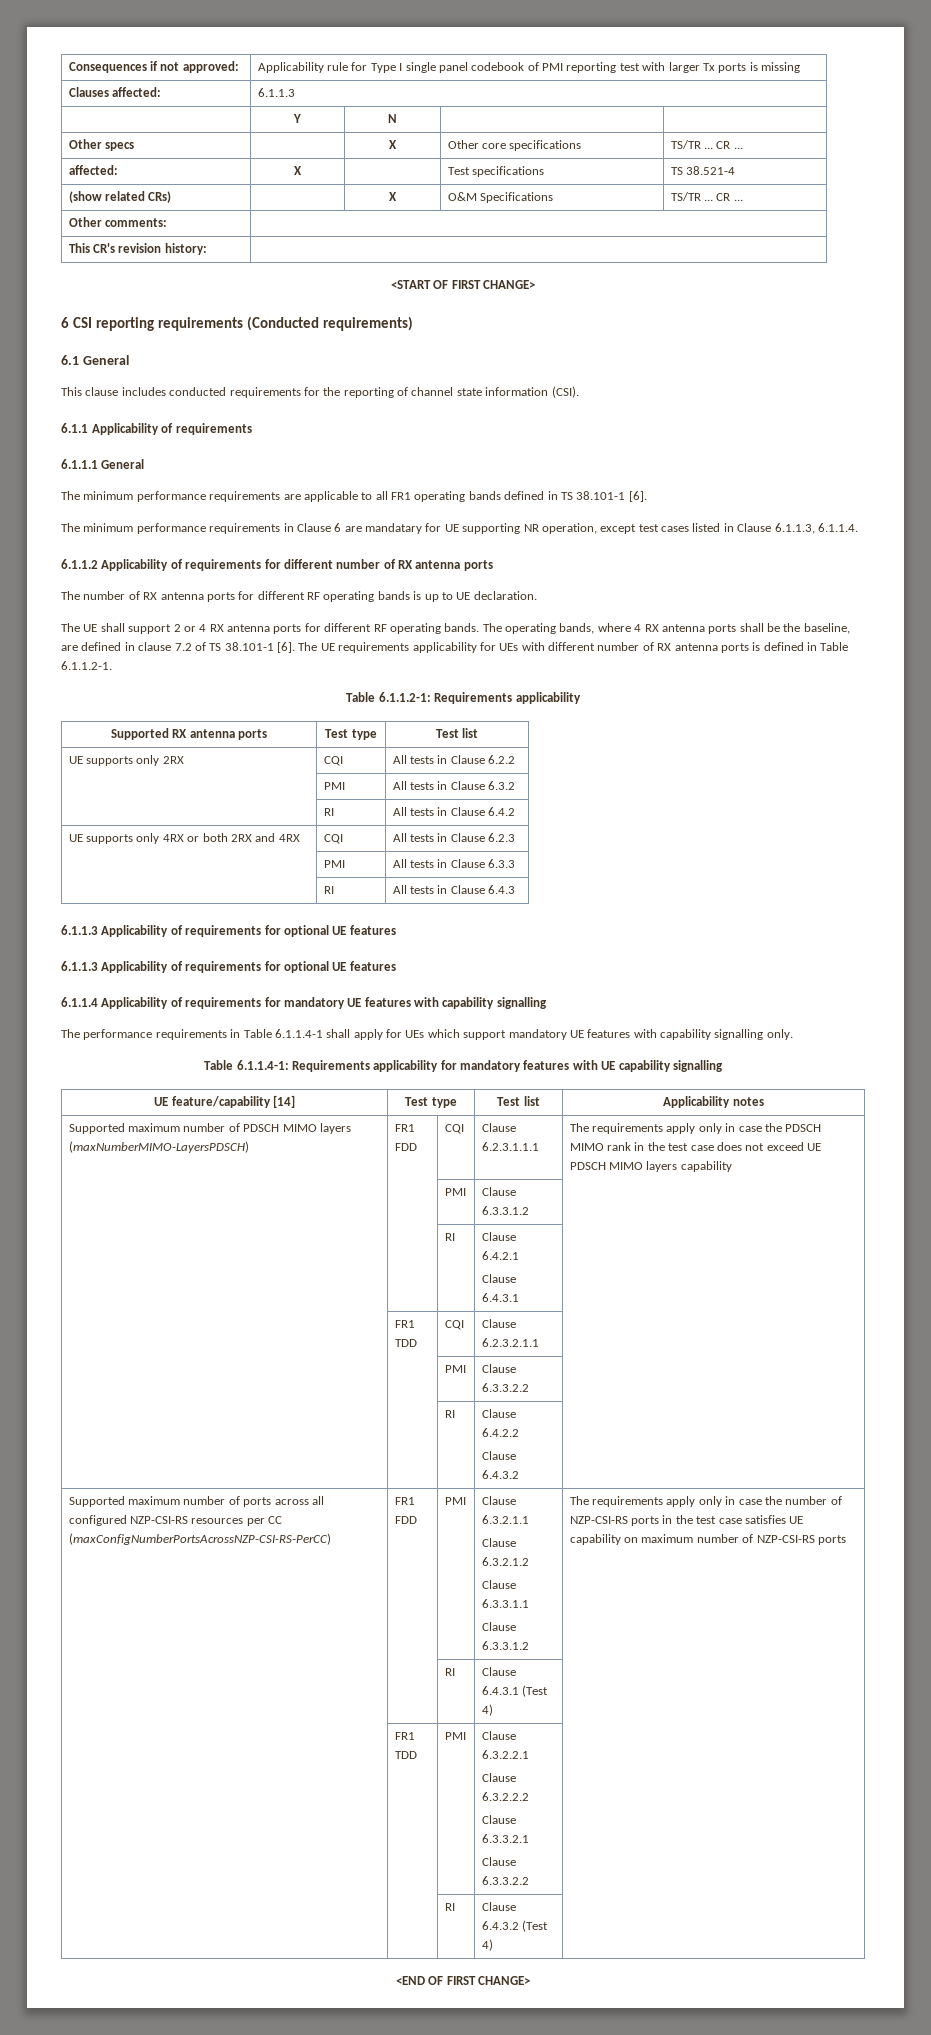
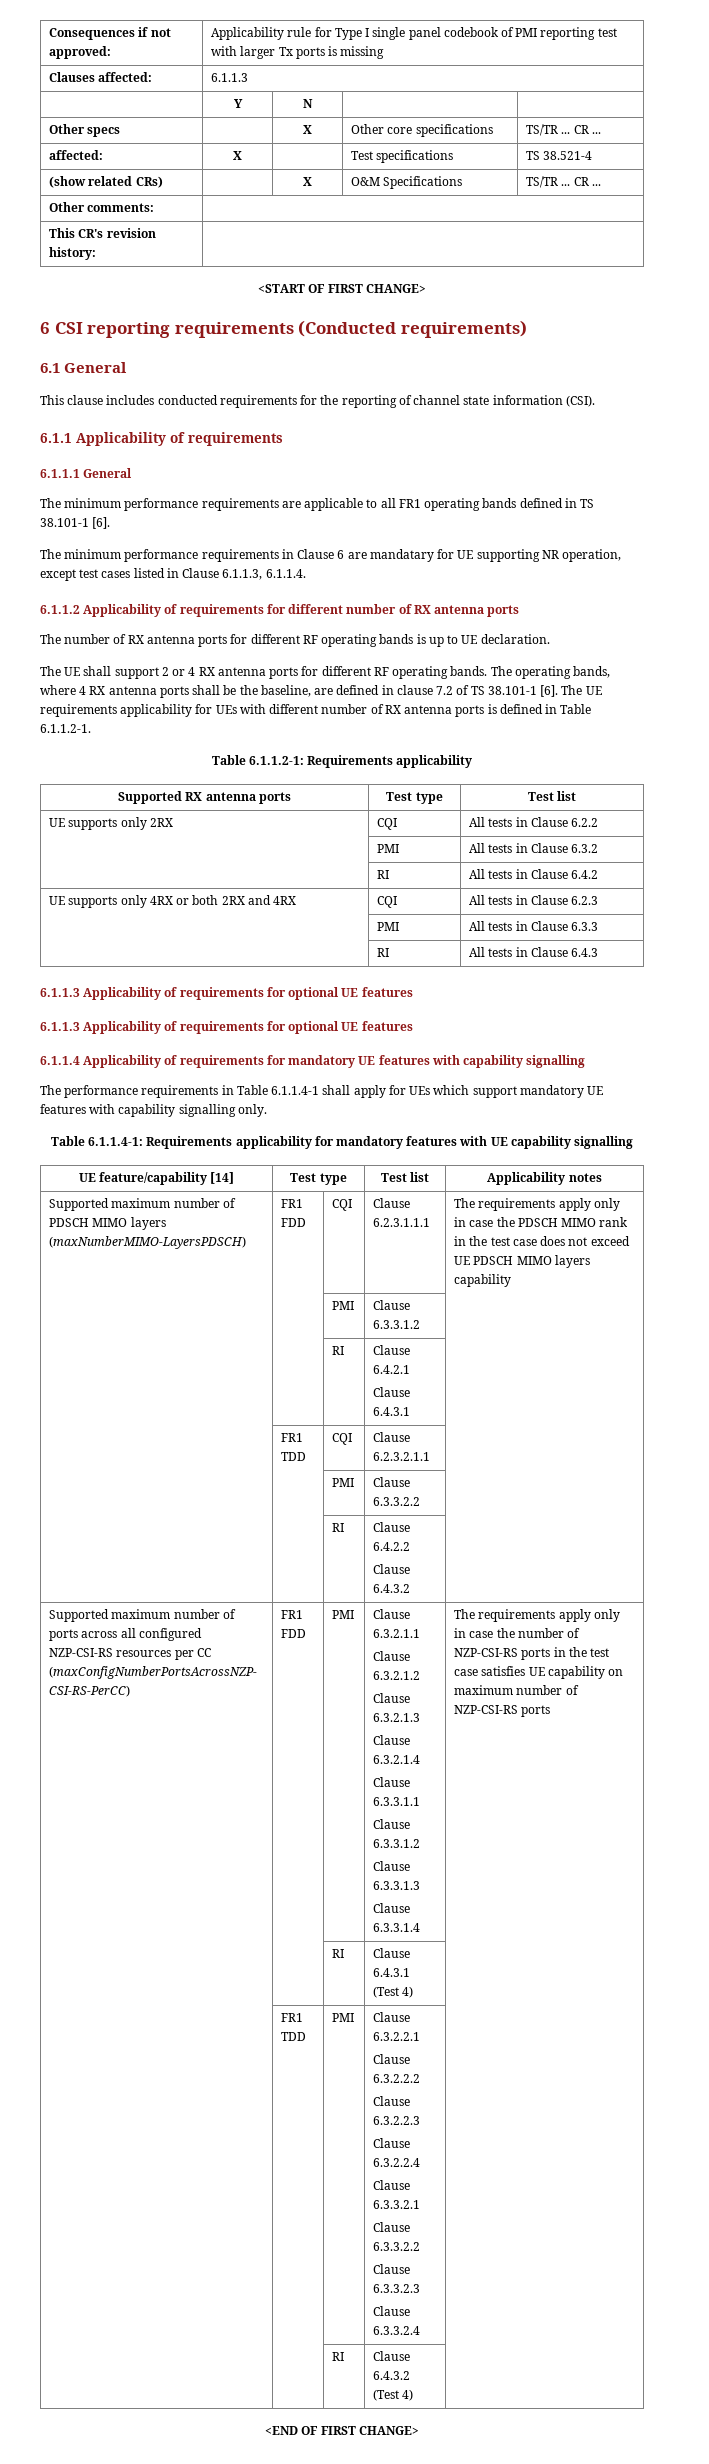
(529, 1561) none -> [373,1693,411,1703] [373,1713,421,1722] [373,1735,411,1745] [373,1755,421,1764] // Clause 6.3.2.1.3 // Clause 6.3.2.1.4
(529, 1645) none -> [373,1861,411,1871] [373,1881,421,1890] [373,1903,411,1913] [373,1923,421,1932] // Clause 6.3.3.1.3 // Clause 6.3.3.1.4
(529, 1796) none -> [373,2096,411,2106] [373,2116,421,2125] [373,2138,411,2148] [373,2158,421,2167] // Clause 6.3.2.2.3 // Clause 6.3.2.2.4
(529, 1880) none -> [373,2264,411,2274] [373,2284,421,2293] [373,2306,411,2316] [373,2326,421,2335] // Clause 6.3.3.2.3 // Clause 6.3.3.2.4

